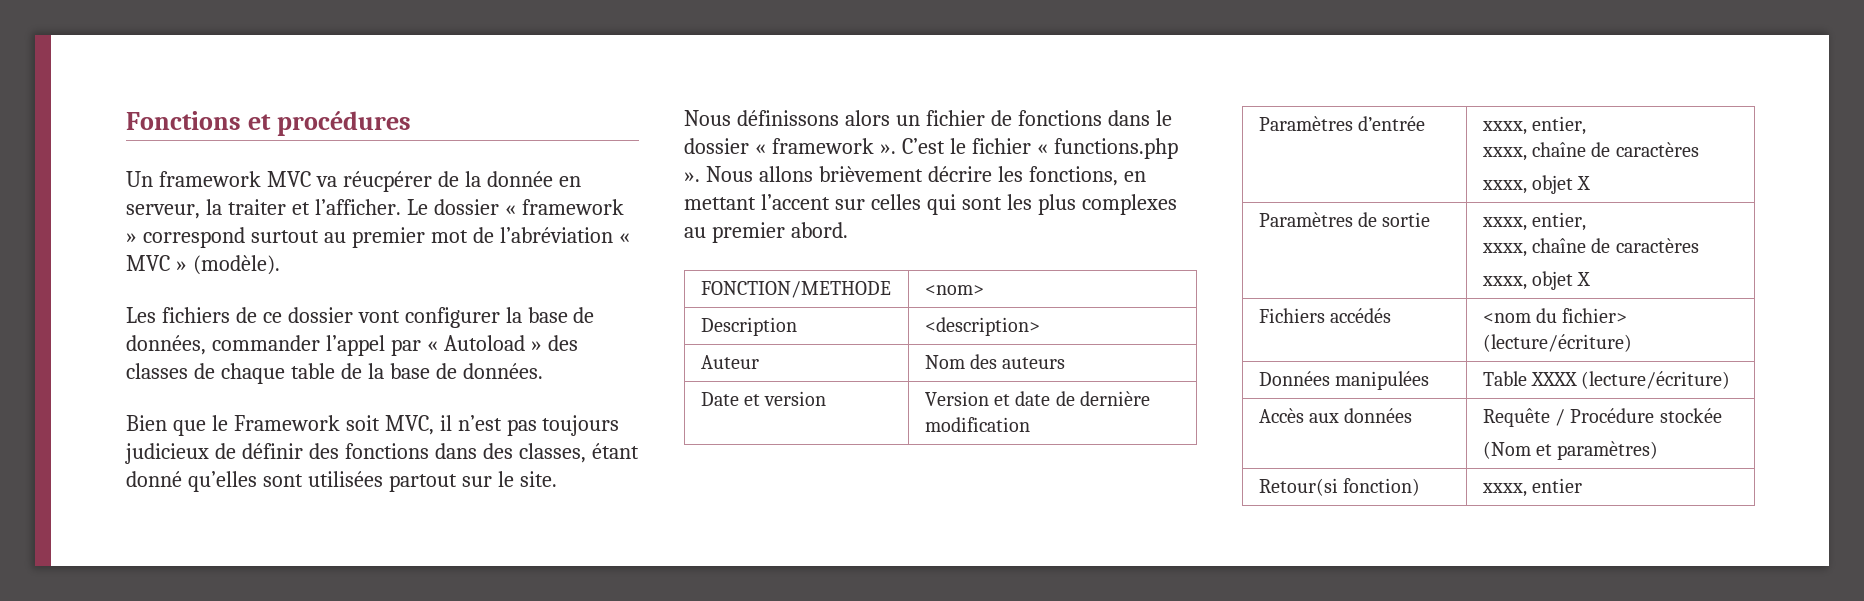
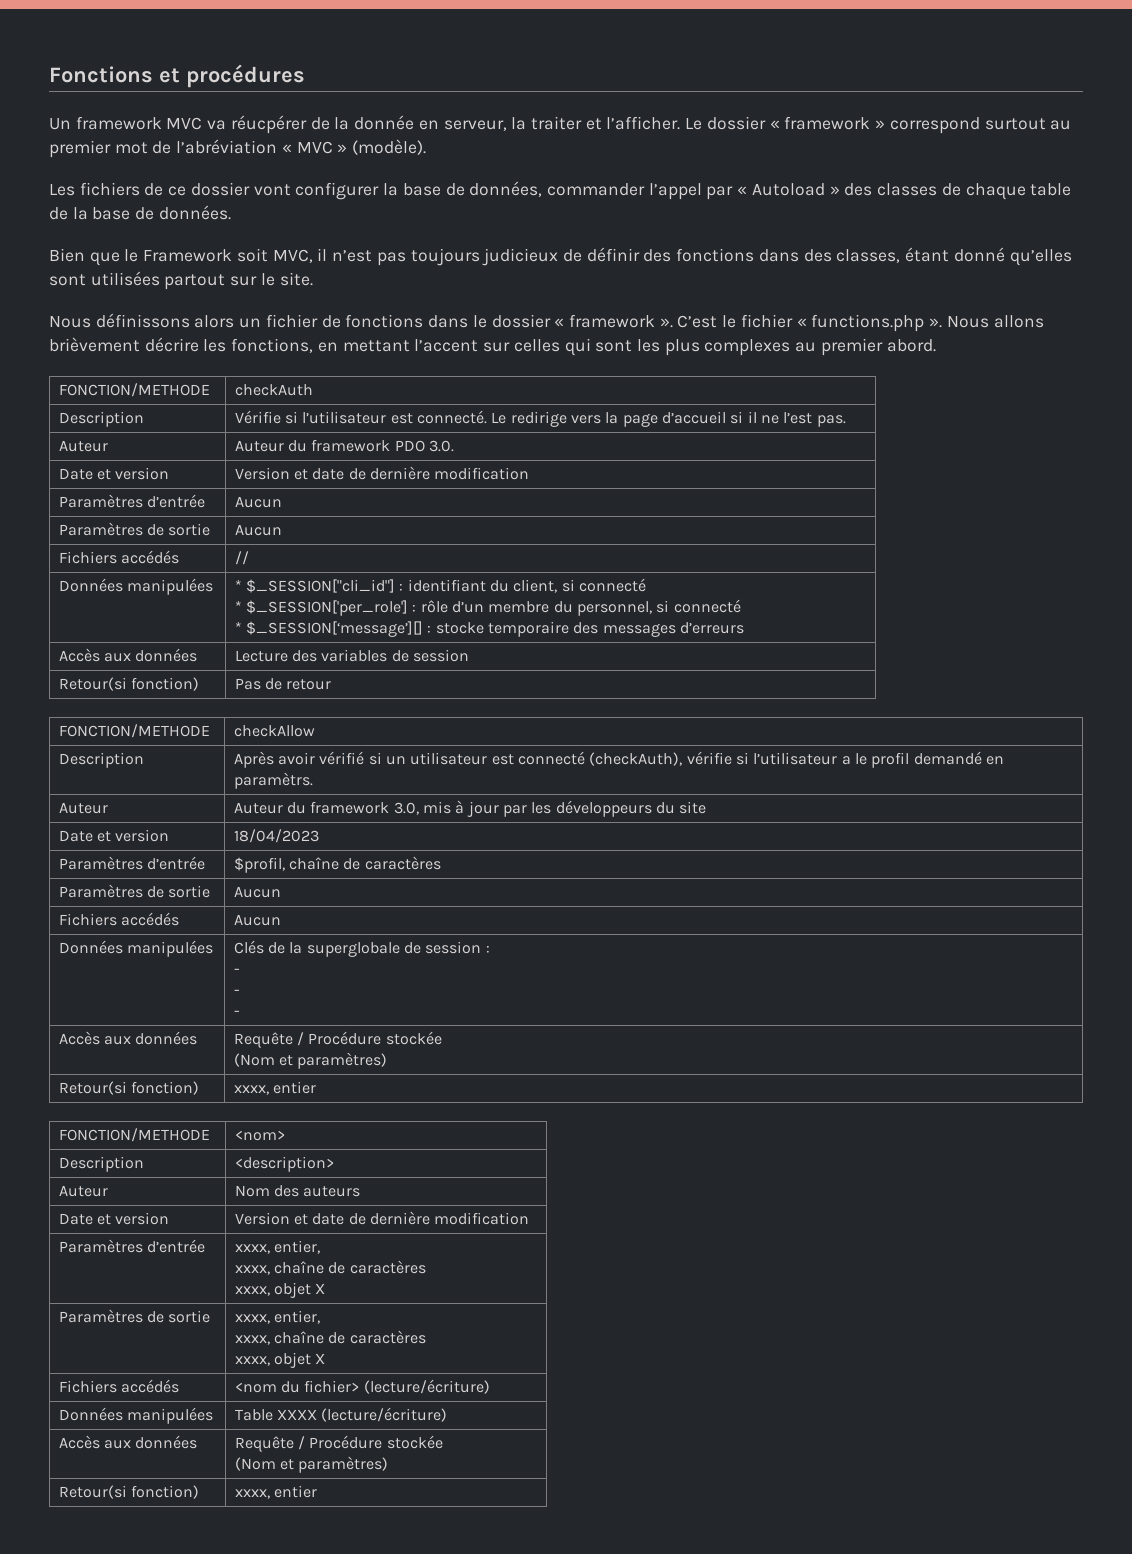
(848, 230) none -> [58,383,210,397] [234,384,313,396] [58,411,144,427] [234,410,846,427] [58,440,108,452] [234,439,454,452] [58,467,170,480] [234,466,530,480] [58,494,206,508] [234,496,282,508] [58,522,211,536] [234,524,282,536] [58,550,180,564] [234,551,249,565] [58,578,214,595] [234,578,646,593] [234,599,741,616] [234,621,744,637] [58,648,198,662] [234,649,469,662] [58,677,200,691] [234,678,332,690] [58,724,210,738] [233,725,315,737] [58,752,144,768] [233,751,1004,768] [233,772,313,789] [58,802,108,814] [233,800,707,817] [58,829,170,842] [233,829,319,843] [58,856,206,870] [233,856,441,873] [58,884,211,898] [233,886,281,898] [58,912,180,926] [233,914,281,926] [58,940,214,957] [233,940,490,957] [233,968,240,974] [233,989,240,995] [233,1010,240,1016] [58,1031,198,1045] [233,1031,442,1048] [233,1052,388,1069] [58,1081,200,1095] [233,1081,317,1095] // FONCTION/METHODE | checkAuth // Description | Vérifie si l’utilisateur est connecté. Le redirige vers la page d’accueil si il ne l’est pas. // Auteur | Auteur du framework PDO 3.0. // Date et version | Version et date de dernière modification // Paramètres d’entrée | Aucun // Paramètres de sortie | Aucun // Fichiers accédés | // // Données manipulées | * $_SESSION["cli_id"] : identifiant du client, si connecté // * $_SESSION['per_role'] : rôle d’un membre du personnel, si connecté // * $_SESSION[‘message’][] : stocke temporaire des messages d’erreurs // Accès aux données | Lecture des variables de session // Retour(si fonction) | Pas de retour // FONCTION/METHODE | checkAllow // Description | Après avoir vérifié si un utilisateur est connecté (checkAuth), vérifie si l’utilisateur a le profil demandé en paramètrs. // Auteur | Auteur du framework 3.0, mis à jour par les développeurs du site // Date et version | 18/04/2023 // Paramètres d’entrée | $profil, chaîne de caractères // Paramètres de sortie | Aucun // Fichiers accédés | Aucun // Données manipulées | Clés de la superglobale de session : // - // - // - // Accès aux données | Requête / Procédure stockée // (Nom et paramètres) // Retour(si fonction) | xxxx, entier

